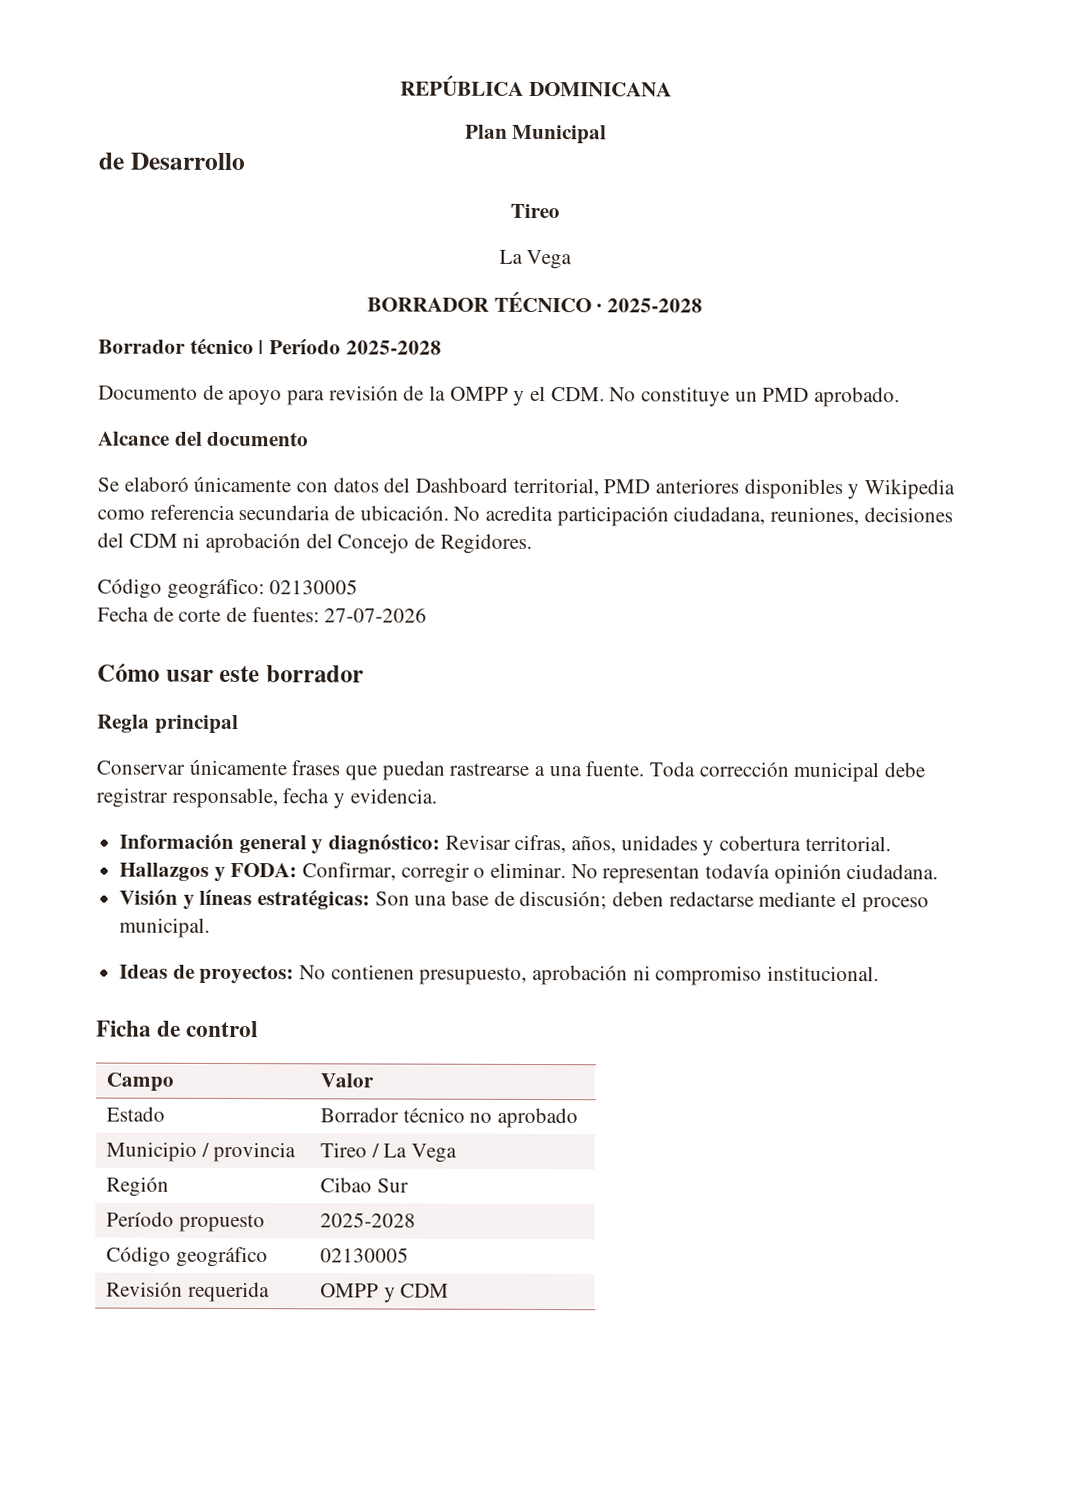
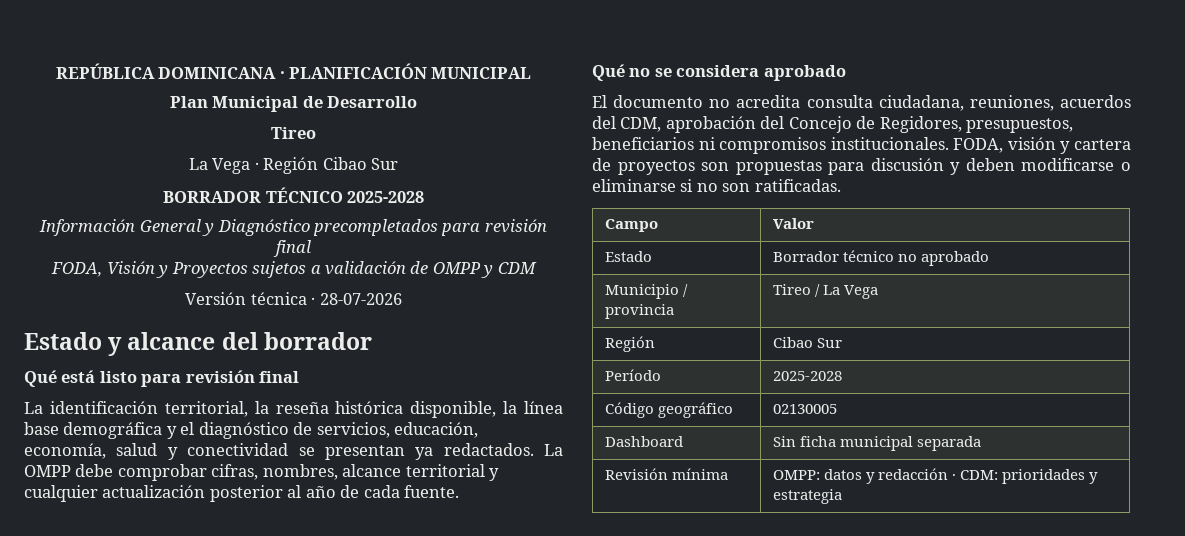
(672, 89) none -> [279,63,532,79] · PLANIFICACIÓN MUNICIPAL
(608, 134) // -> (299, 104) none
(573, 259) none -> [254,157,399,174] · Región Cibao Sur
[596,298,704,313] [98,337,442,355] [98,384,901,408] [98,431,310,447] [97,476,956,500] [97,504,953,527] [97,532,532,554] [97,578,359,600] [97,606,428,623] [97,663,364,683] [97,714,239,735] [96,759,926,783] [96,787,437,809] [119,832,891,856] [119,862,939,885] [119,888,929,913] [119,917,211,938] [119,964,880,986] [96,1020,259,1038] · 2025-2028 // Borrador técnico | Período 2025-2028 // Documento de apoyo para revisión de la OMPP y el CDM. No constituye un PMD aprobado. // Alcance del documento // Se elaboró únicamente con datos del Dashboard territorial, PMD anteriores disponibles y Wikipedia como referencia secundaria de ubicación. No acredita participación ciudadana, reuniones, decisiones del CDM ni aprobación del Concejo de Regidores. // Código geográfico: 02130005 // Fecha de corte de fuentes: 27-07-2026 // Cómo usar este borrador // Regla principal // Conservar únicamente frases que puedan rastrearse a una fuente. Toda corrección municipal debe registrar responsable, fecha y evidencia. // Información general y diagnóstico: Revisar cifras, años, unidades y cobertura territorial. // Hallazgos y FODA: Confirmar, corregir o eliminar. No representan todavía opinión ciudadana. // Visión y líneas estratégicas: Son una base de discusión; deben redactarse mediante el proceso municipal. // Ideas de proyectos: No contienen presupuesto, aprobación ni compromiso institucional. // Ficha de control -> [346,191,424,203] [39,219,547,236] [273,240,311,257] [51,261,537,278] [185,292,402,305] [24,332,372,356] [24,370,300,387] [24,401,563,418] [24,422,479,439] [24,443,563,460] [24,464,500,481] [24,485,460,502] [592,64,846,81] [592,95,1131,111] [592,116,1074,133] [592,137,1131,154] [592,158,1131,175] [592,179,841,192] 2025-2028 // Información General y Diagnóstico precompletados para revisión final // FODA, Visión y Proyectos sujetos a validación de OMPP y CDM // Versión técnica · 28-07-2026 // Estado y alcance del borrador // Qué está listo para revisión final // La identificación territorial, la reseña histórica disponible, la línea base demográfica y el diagnóstico de servicios, educación, economía, salud y conectividad se presentan ya redactados. La OMPP debe comprobar cifras, nombres, alcance territorial y cualquier actualización posterior al año de cada fuente. // Qué no se considera aprobado // El documento no acredita consulta ciudadana, reuniones, acuerdos del CDM, aprobación del Concejo de Regidores, presupuestos, beneficiarios ni compromisos institucionales. FODA, visión y cartera de proyectos son propuestas para discusión y deben modificarse o eliminarse si no son ratificadas.
[178,1213,265,1233] propuesto -> (661, 375) none
[105,1281,270,1303] [319,1283,450,1303] Revisión requerida | OMPP y CDM -> [604,436,683,447] [772,436,982,451] [604,468,728,480] [772,468,1099,484] [772,489,842,504] Dashboard | Sin ficha municipal separada // Revisión mínima | OMPP: datos y redacción · CDM: prioridades y estrategia

